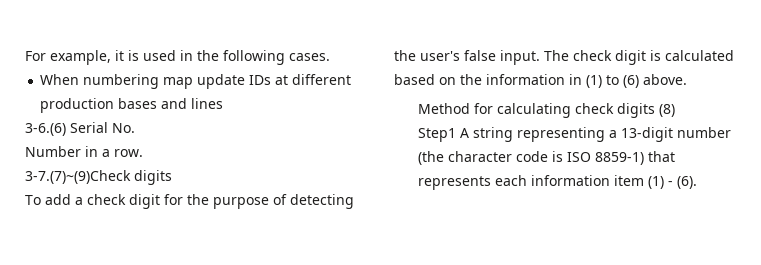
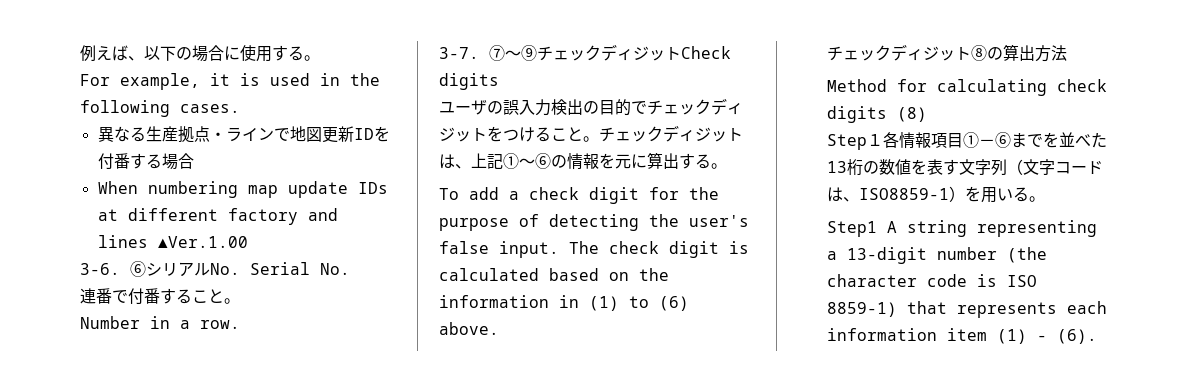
(25, 56) none -> [80,45,320,62] 例えば、以下の場合に使用する。 //
(330, 57) none -> [97,126,390,143] [97,153,194,170] // 異なる生産拠点・ラインで地図更新IDを付番する場合
[40,98,158,113] production bases -> [227,208,298,225] factory
[25,122,135,136] [25,146,143,157] [25,170,172,185] // 3-6.(6) Serial No. // Number in a row. // 3-7.(7)~(9)Check digits -> [157,236,248,248] [80,261,350,277] [80,288,240,305] [80,316,240,329] [439,44,731,61] [439,73,499,90] [439,98,743,116] [439,125,743,142] [439,152,727,170] ▲Ver.1.00 // 3-6. ⑥シリアルNo. Serial No. // 連番で付番すること。 // Number in a row. // 3-7. ⑦～⑨チェックディジットCheck digits // ユーザの誤入力検出の目的でチェックディジットをつけること。チェックディジットは、上記①～⑥の情報を元に算出する。
(687, 79) none -> [827,44,1068,62] // チェックディジット⑧の算出方法
(675, 110) none -> [827,132,1108,150] [827,159,1104,176] [827,186,1046,203] // Step１各情報項目①－⑥までを並べた13桁の数値を表す文字列（文字コードは、ISO8859-1）を用いる。

